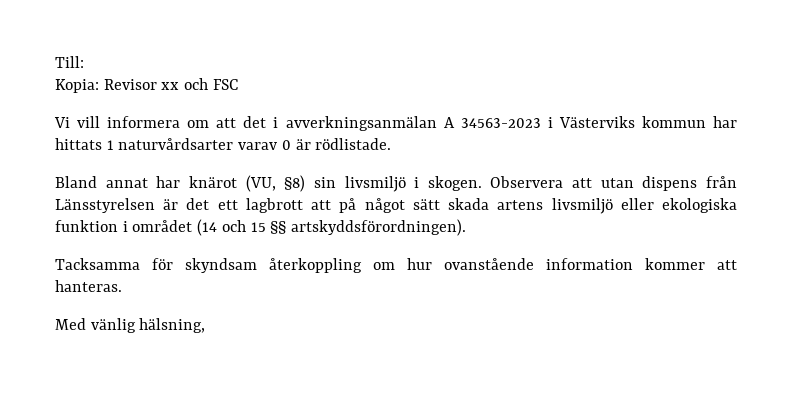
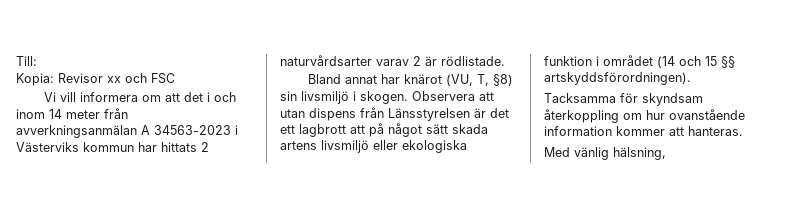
(279, 122) none -> [214,92,237,102] [16,108,128,119] och inom 14 meter från
[106,140,114,150] 1 -> [201,142,209,152] 2
[281,140,291,150] 0 -> [413,56,421,66] 2
(276, 183) none -> [477,74,490,86] T,

